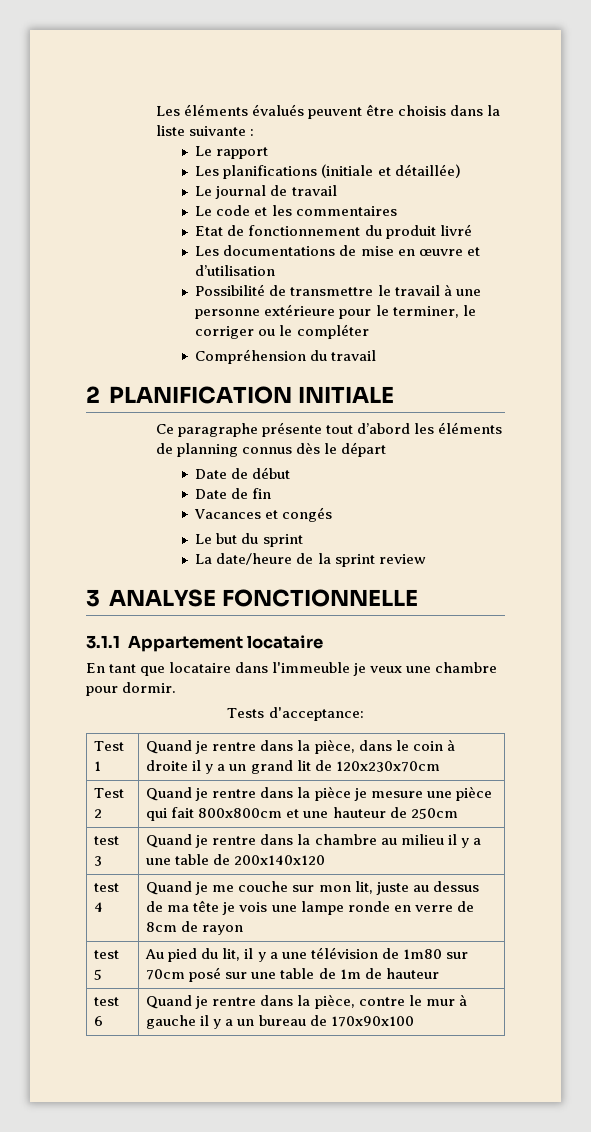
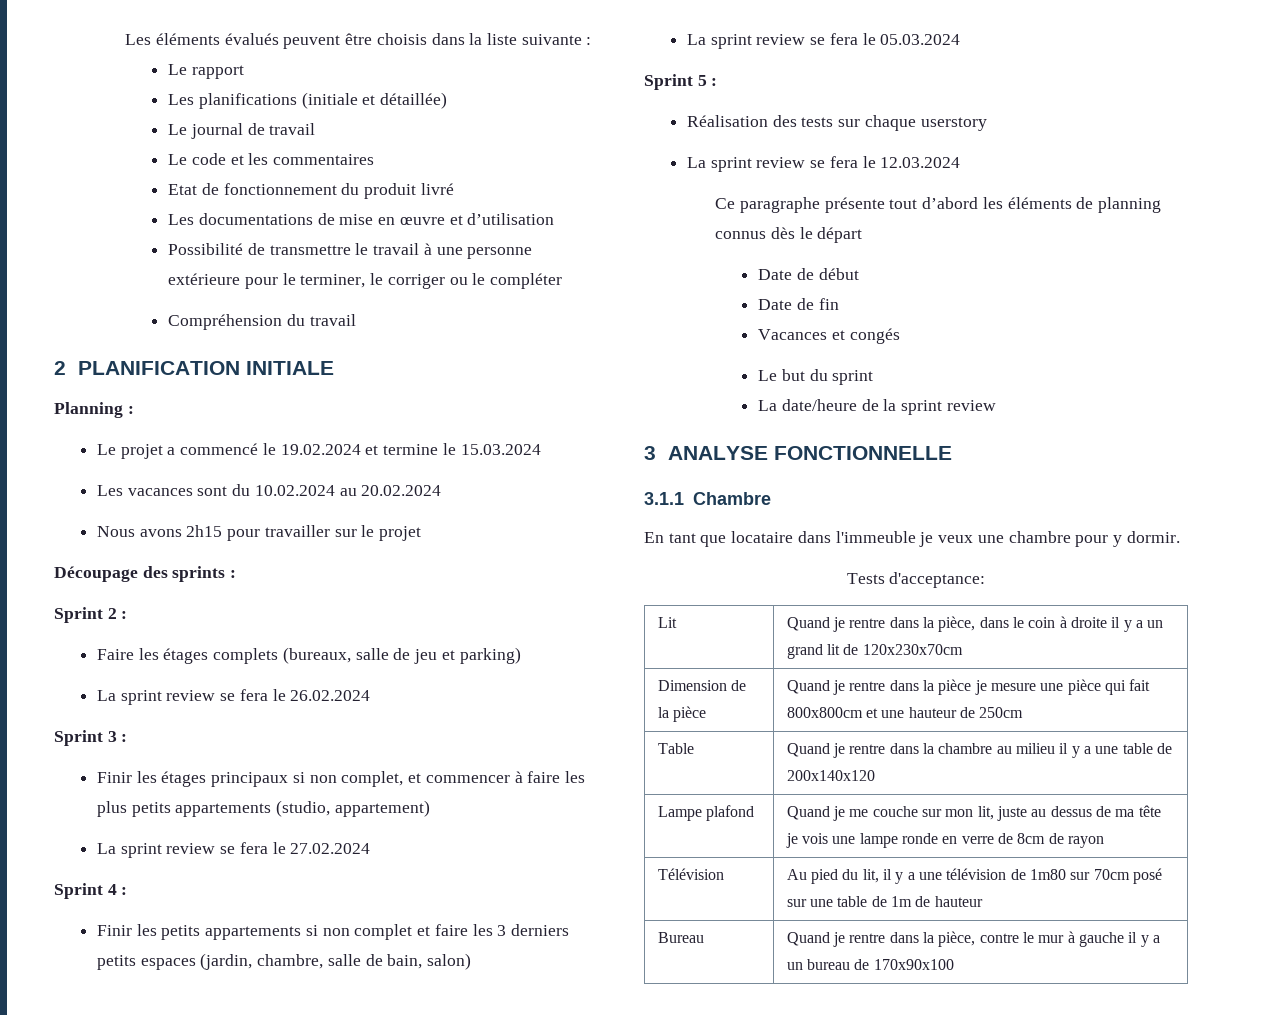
(395, 394) none -> [54,402,134,418] [96,443,541,459] [96,484,442,496] [96,525,422,541] [54,566,237,582] [54,607,128,623] [96,647,521,664] [96,689,371,705] [54,730,128,746] [96,771,585,787] [96,800,430,817] [96,842,371,858] [54,883,128,899] [96,924,569,940] [96,953,472,970] [686,33,961,49] [644,74,718,90] [686,115,987,131] [686,156,961,172] // Planning : // Le projet a commencé le 19.02.2024 et termine le 15.03.2024 // Les vacances sont du 10.02.2024 au 20.02.2024 // Nous avons 2h15 pour travailler sur le projet // Découpage des sprints : // Sprint 2 : // Faire les étages complets (bureaux, salle de jeu et parking) // La sprint review se fera le 26.02.2024 // Sprint 3 : // Finir les étages principaux si non complet, et commencer à faire les plus petits appartements (studio, appartement) // La sprint review se fera le 27.02.2024 // Sprint 4 : // Finir les petits appartements si non complet et faire les 3 derniers petits espaces (jardin, chambre, salle de bain, salon) // La sprint review se fera le 05.03.2024 // Sprint 5 : // Réalisation des tests sur chaque userstory // La sprint review se fera le 12.03.2024
[127,635,323,652] Appartement locataire -> [692,492,771,505] Chambre
(118, 691) none -> [1112,535,1122,547] y
[94,741,125,751] [94,761,102,771] Test 1 -> [657,617,677,628] Lit
[94,788,125,798] [94,809,103,818] Test 2 -> [657,680,747,691] [657,706,707,722] Dimension de la pièce
[94,836,120,845] [94,856,103,866] test 3 -> [657,743,694,754] Table
[94,883,120,892] [94,902,104,912] test 4 -> [657,805,755,821] Lampe plafond
[94,950,120,959] [94,969,103,980] test 5 -> [657,868,724,880] Télévision
[94,997,120,1006] [94,1016,104,1026] test 6 -> [657,932,704,943] Bureau

